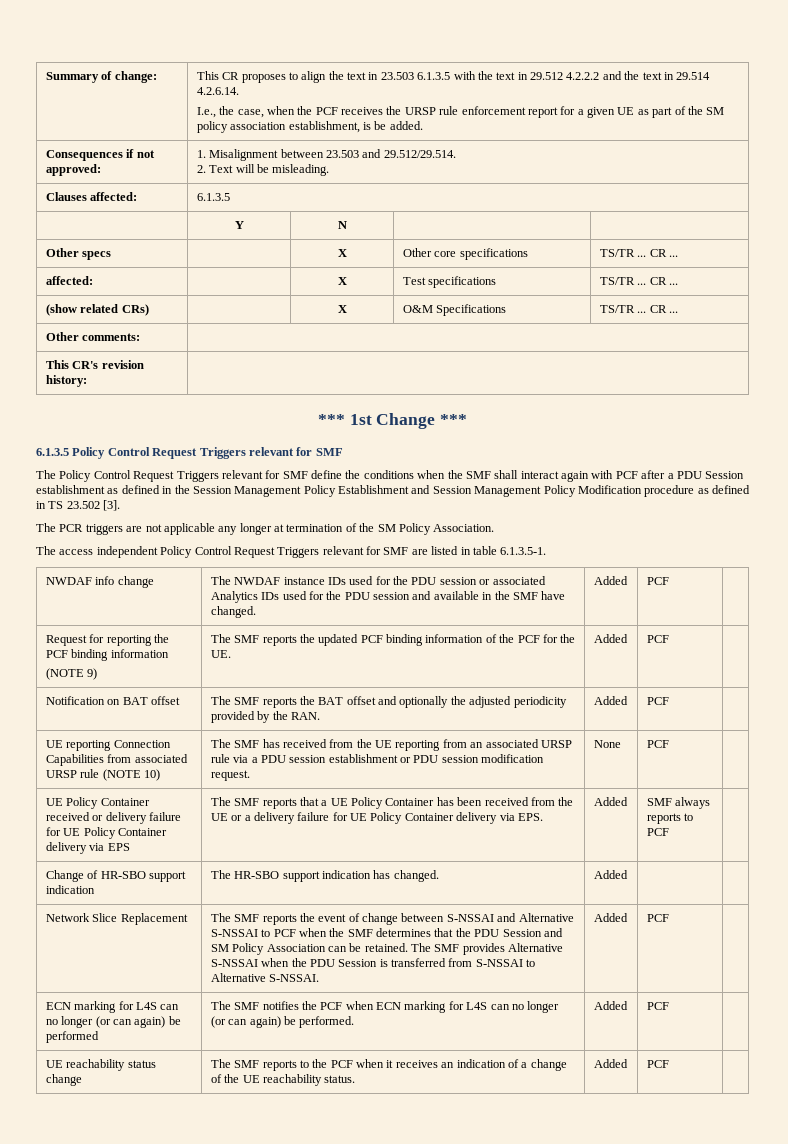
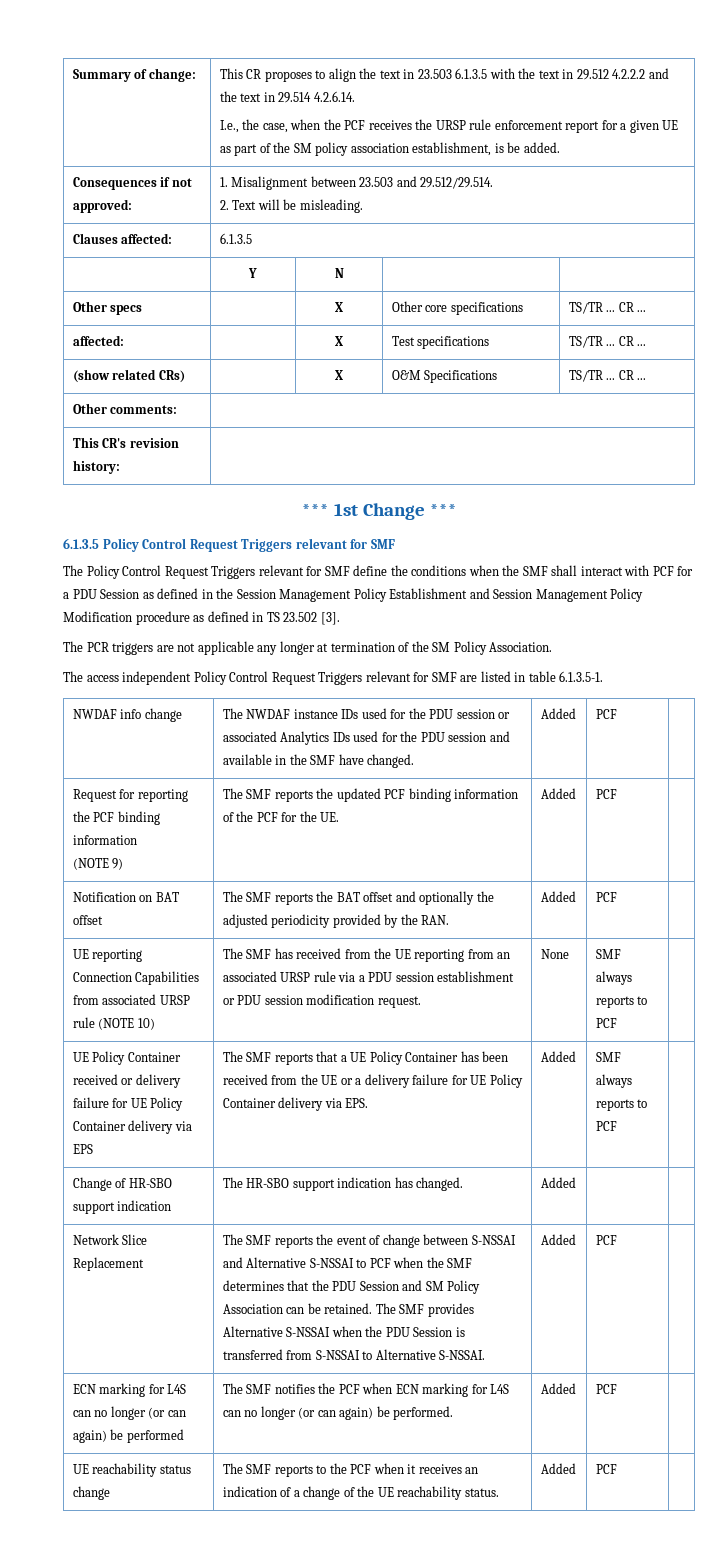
[561,471,589,482] again -> (623, 571) none
[641,470,666,479] after -> [677,566,694,576] for
[36,485,105,494] establishment -> (140, 594) none
(621, 744) none -> [595,949,621,959] [595,971,632,985] [595,996,648,1008] SMF always reports to

